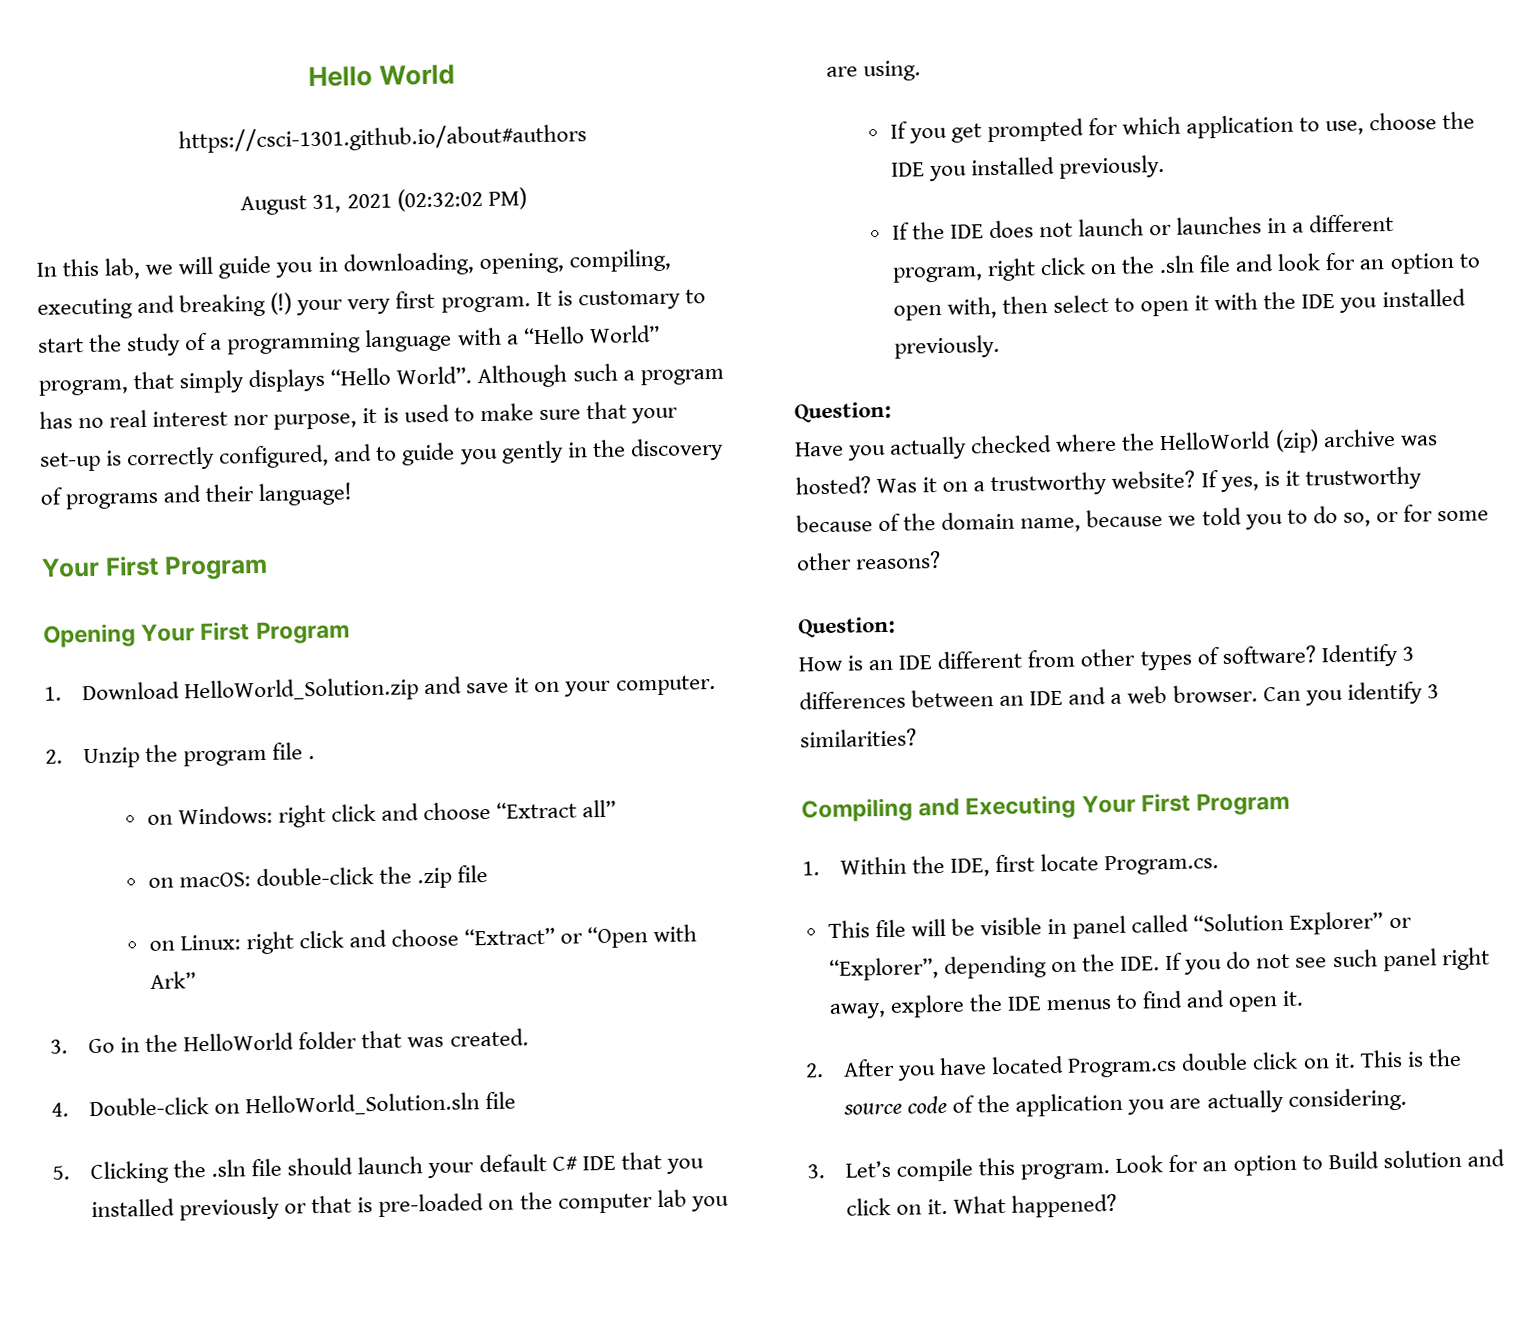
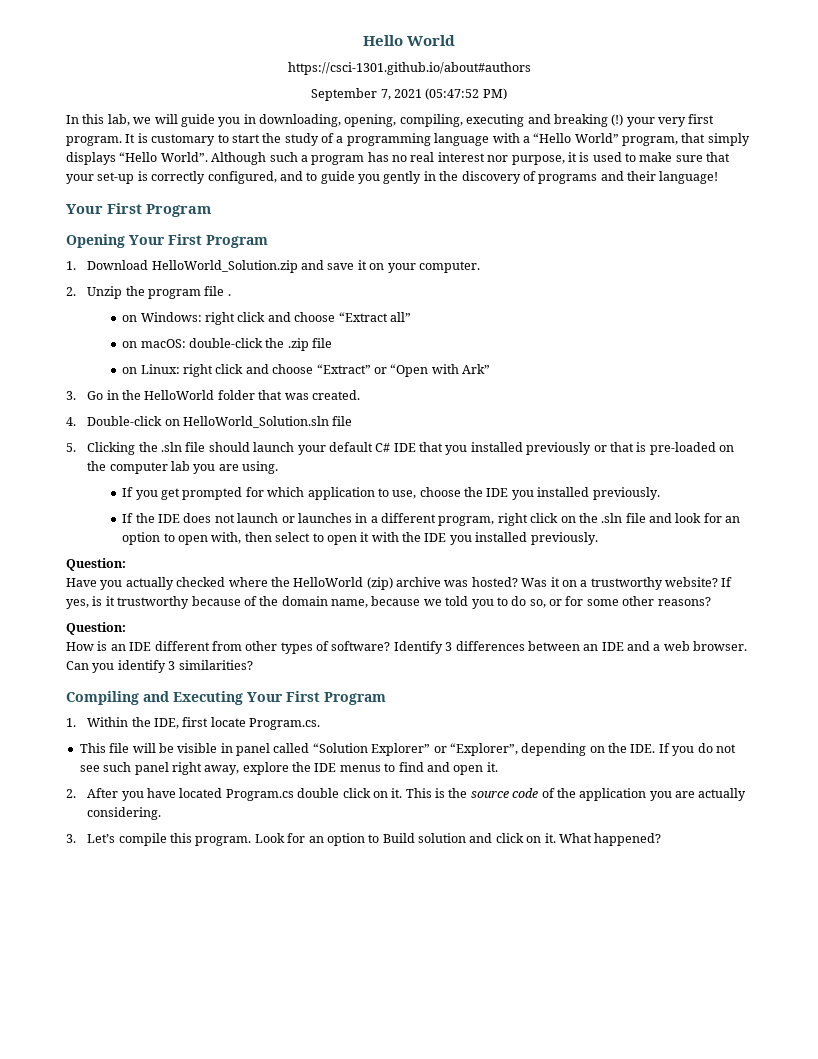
[240,187,483,216] August 31, 2021 (02:32:02 -> [311,88,480,101] September 7, 2021 (05:47:52

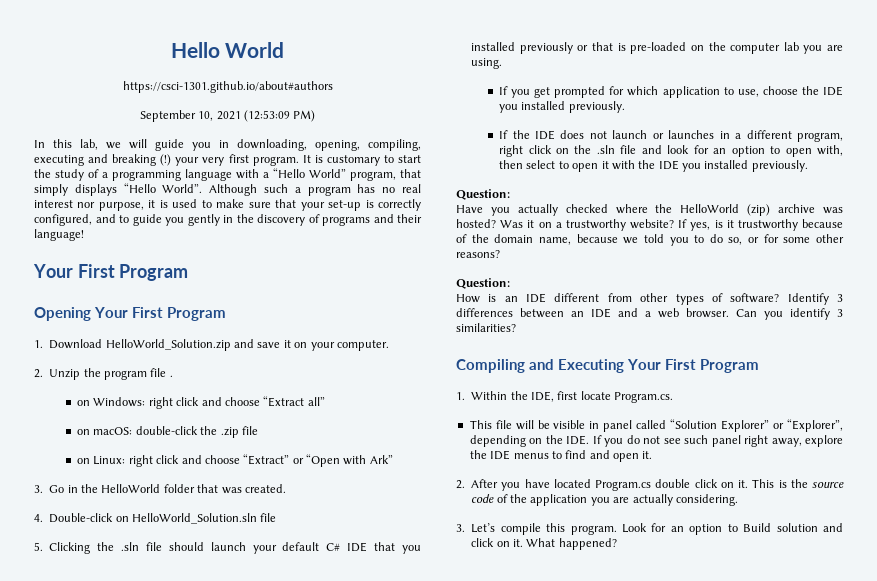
[380,88,480,100] 7, 2021 (05:47:52 -> [198,110,290,122] 10, 2021 (12:53:09

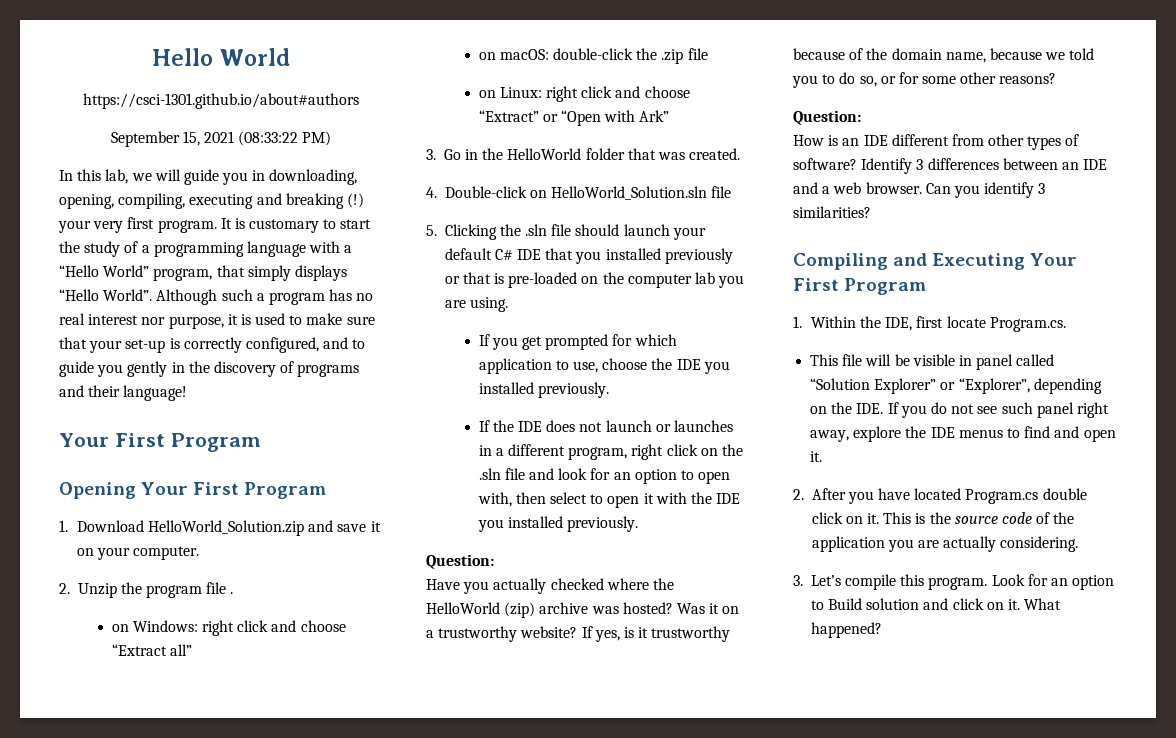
[198,110,290,122] 10, 2021 (12:53:09 -> [182,131,299,146] 15, 2021 (08:33:22

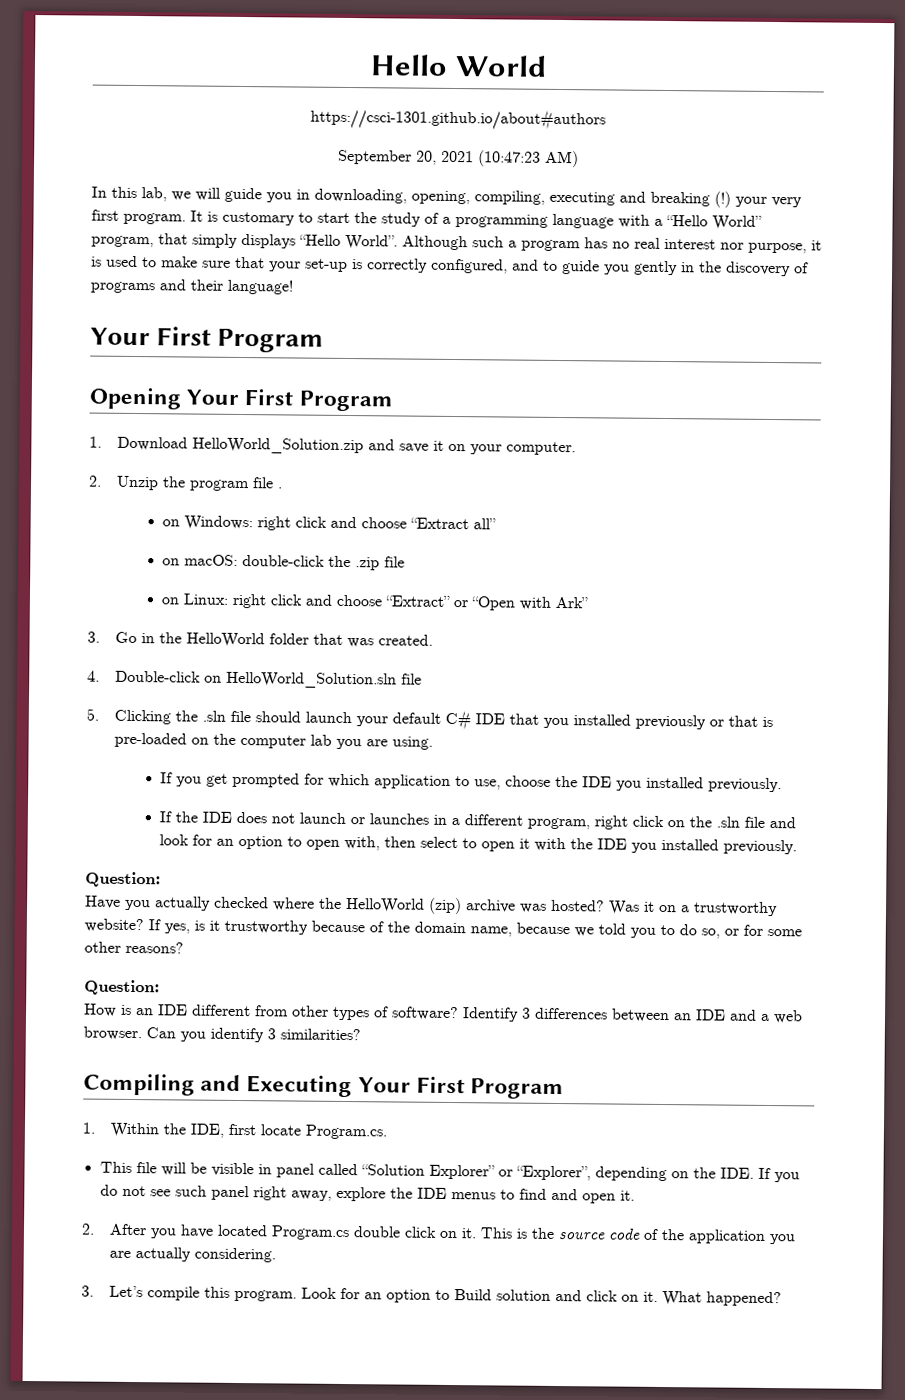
[182,131,332,146] 15, 2021 (08:33:22 PM) -> [415,150,579,168] 20, 2021 (10:47:23 AM)

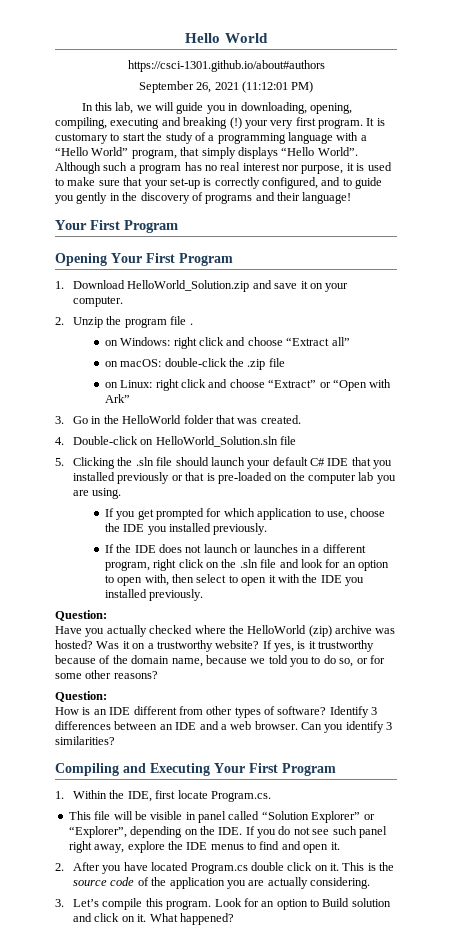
[415,150,579,168] 20, 2021 (10:47:23 AM) -> [196,81,314,93] 26, 2021 (11:12:01 PM)

